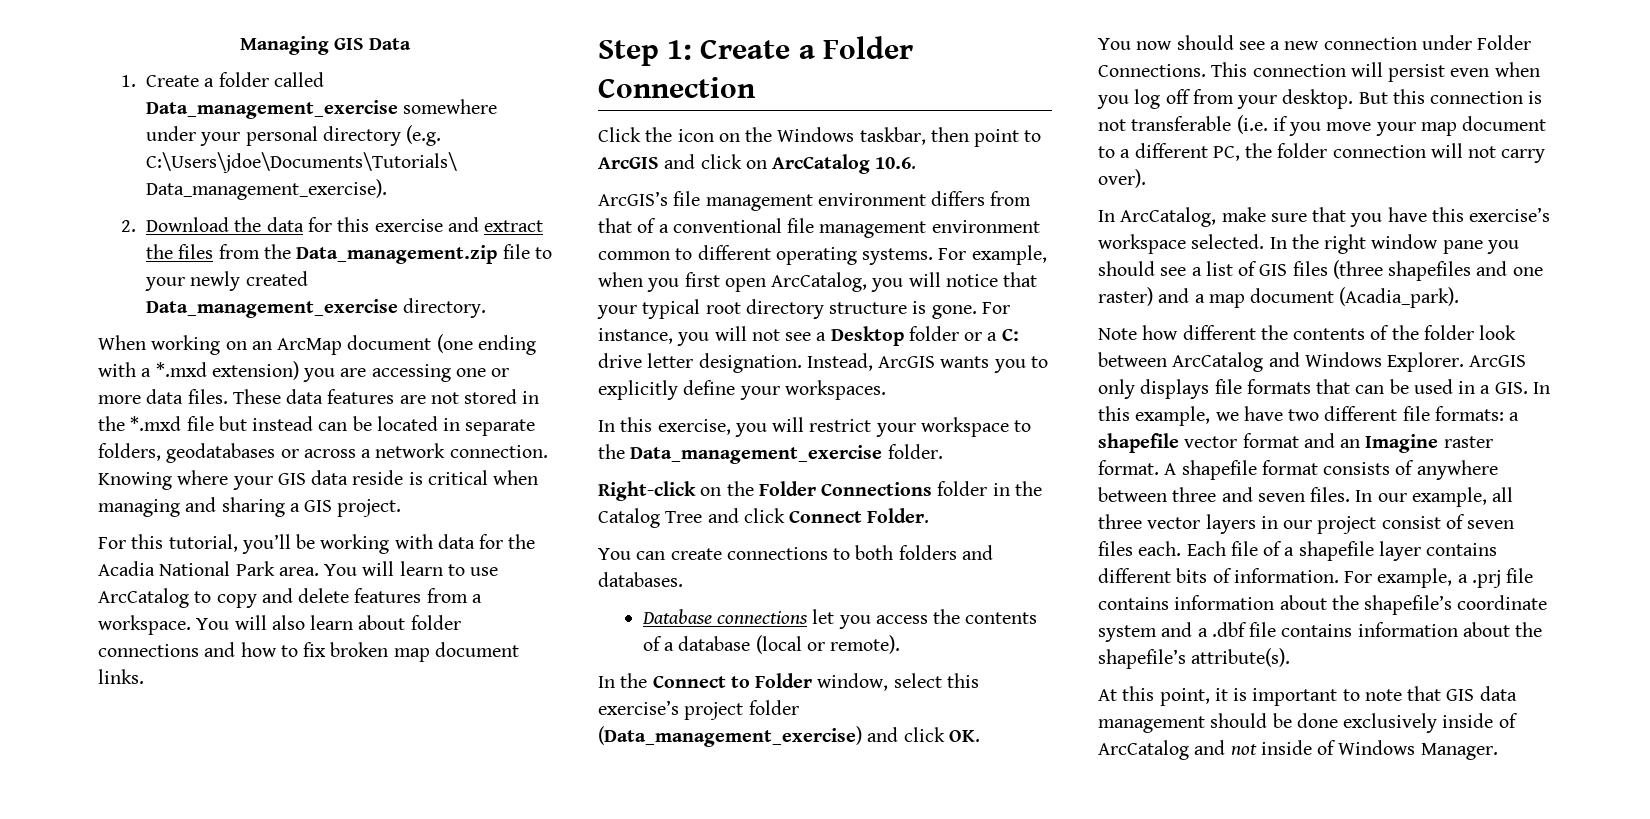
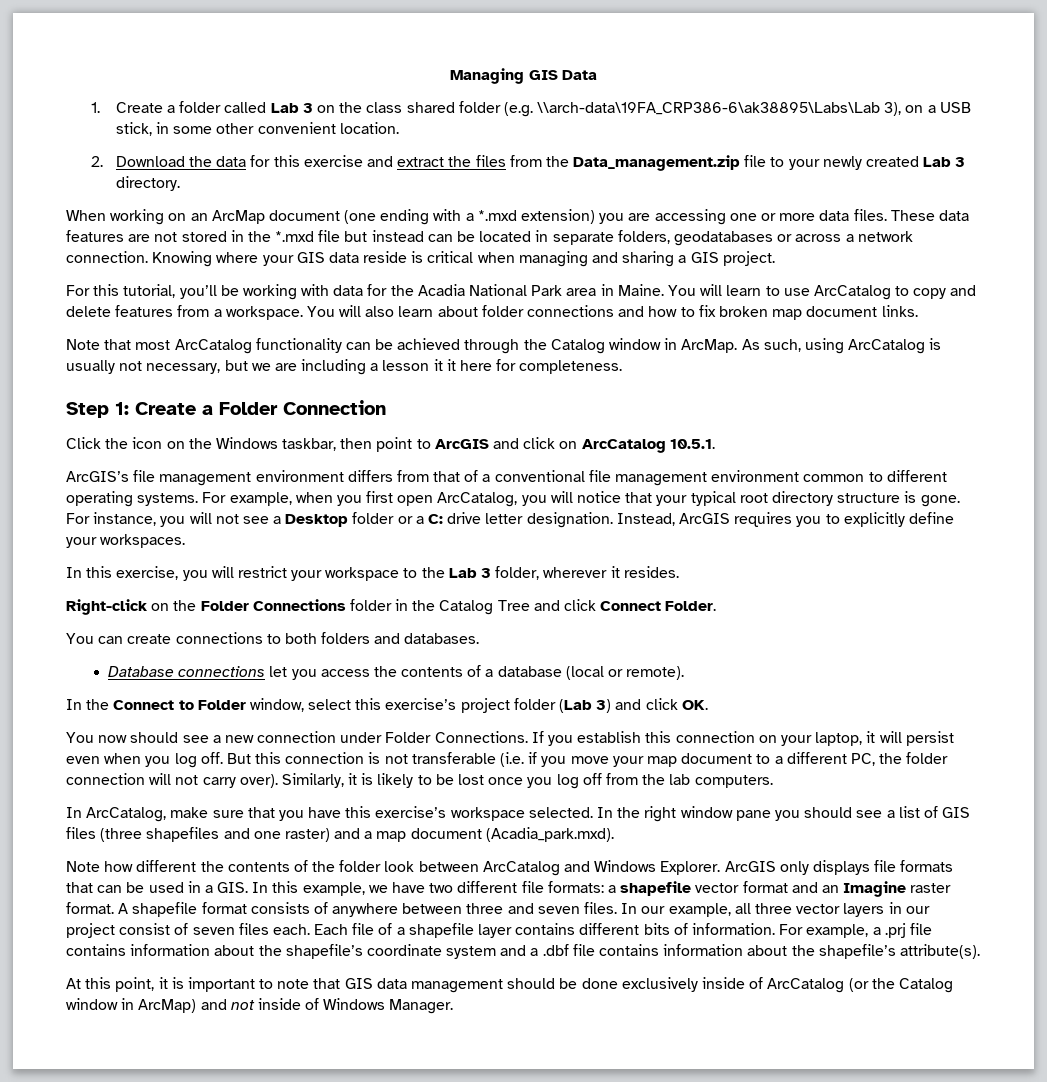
[146,99,498,119] [146,125,442,146] [146,152,458,173] [146,179,388,200] Data_management_exercise somewhere under your personal directory (e.g. C:\Users\jdoe\Documents\Tutorials\ Data_management_exercise). -> [270,101,971,117] [115,122,399,136] Lab 3 on the class shared folder (e.g. \\arch-data\19FA_CRP386-6\ak38895\Labs\Lab 3), on a USB stick, in some other convenient location.
[146,299,399,318] Data_management_exercise -> [923,157,966,167] Lab 3
[278,567,319,576] area. -> [566,284,664,296] area in Maine.
(144, 676) none -> [66,338,942,354] [66,359,623,375] // Note that most ArcCatalog functionality can be achieved through the Catalog window in ArcMap. As such, using ArcCatalog is usually not necessary, but we are including a lesson it it here for completeness.
[875,157,917,169] 10.6. -> [669,439,715,449] 10.5.1.
[940,356,990,368] wants -> [734,512,793,527] requires
[630,444,943,464] Data_management_exercise folder. -> [448,566,679,580] Lab 3 folder, wherever it resides.
[598,726,862,747] (Data_management_exercise) -> [559,699,612,713] (Lab 3)
[1211,62,1346,77] This connection -> [531,731,876,746] If you establish this connection on your laptop, it
[1165,89,1354,109] off from your desktop. -> [200,752,223,764] off.
(1146, 178) none -> [281,773,773,789] Similarly, it is likely to be lost once you log off from the lab computers.
[1339,287,1460,308] (Acadia_park). -> [485,827,614,842] (Acadia_park.mxd).
(1189, 750) none -> [848,978,953,993] [66,998,197,1013] (or the Catalog window in ArcMap)

